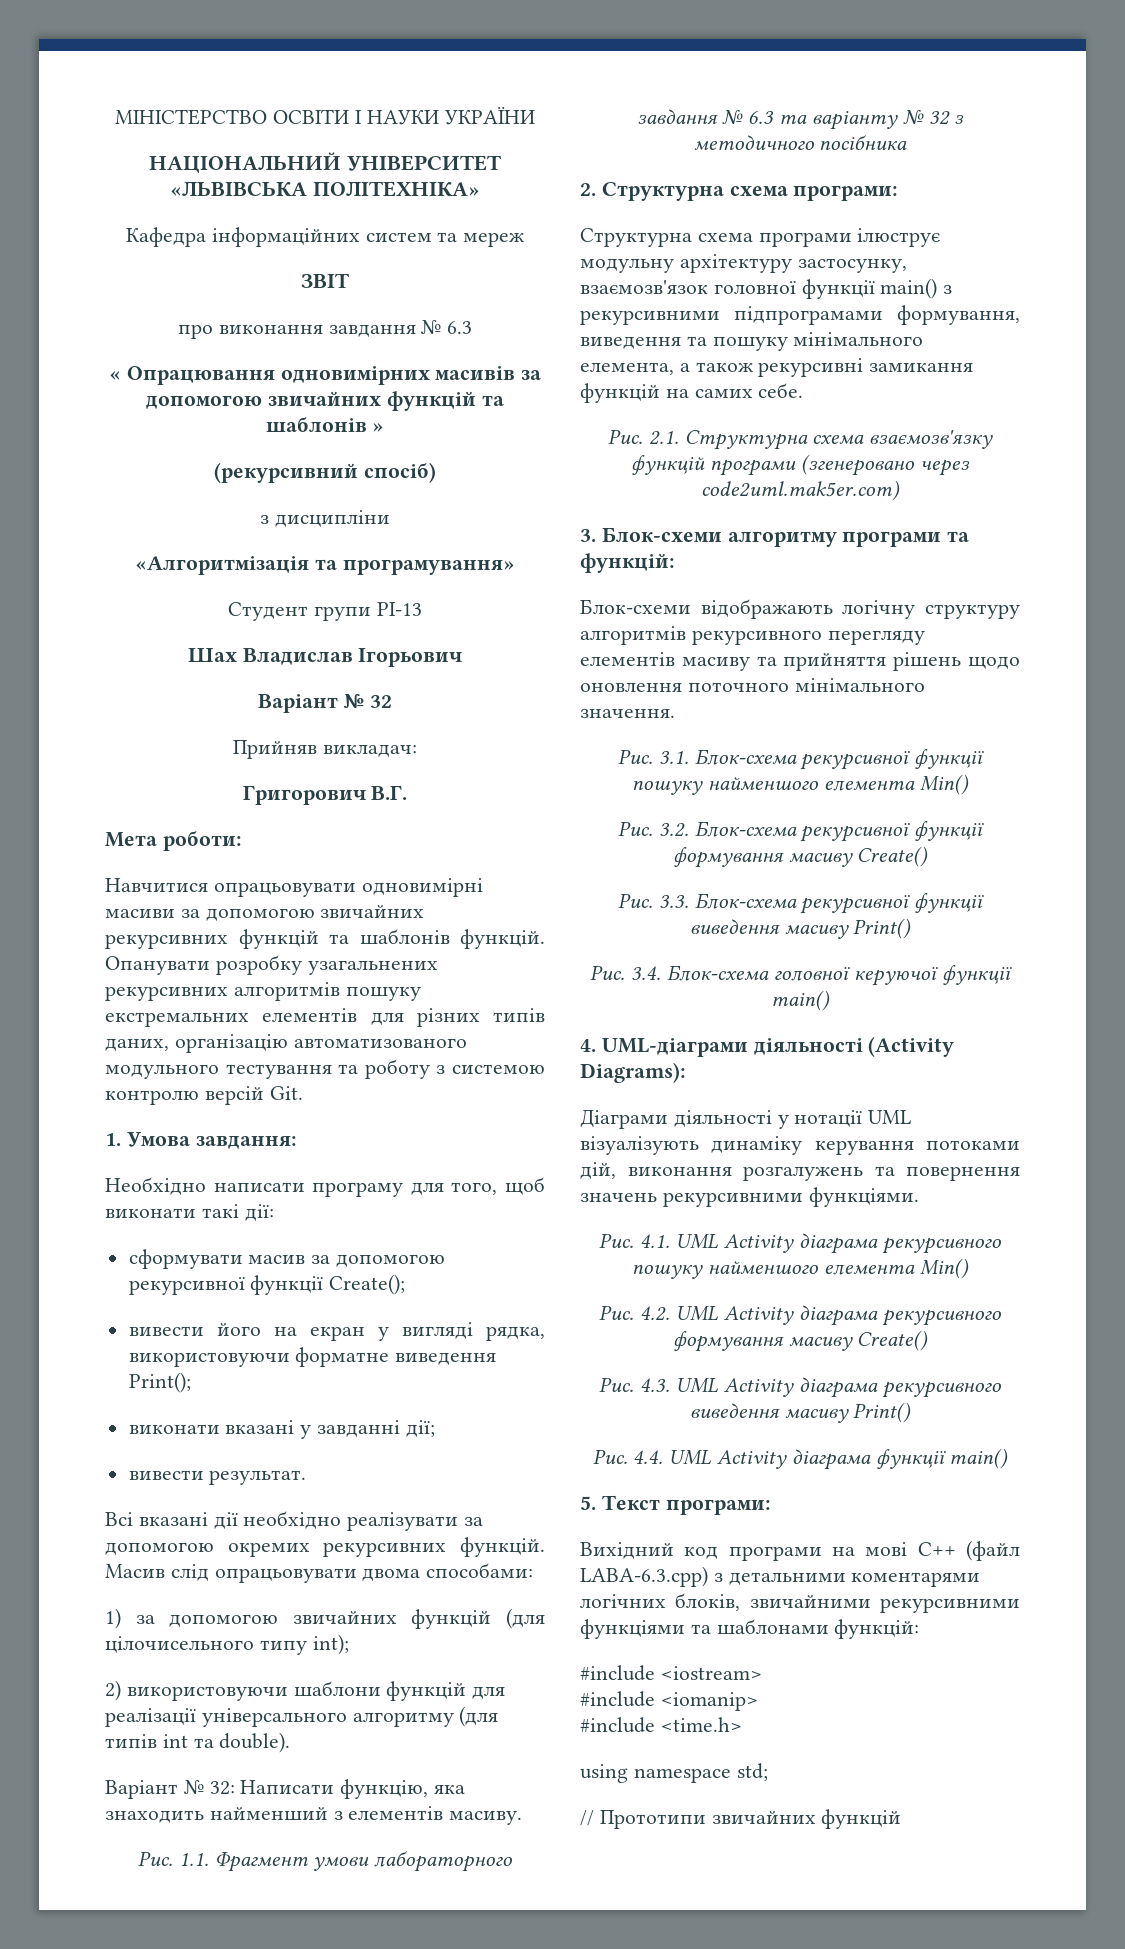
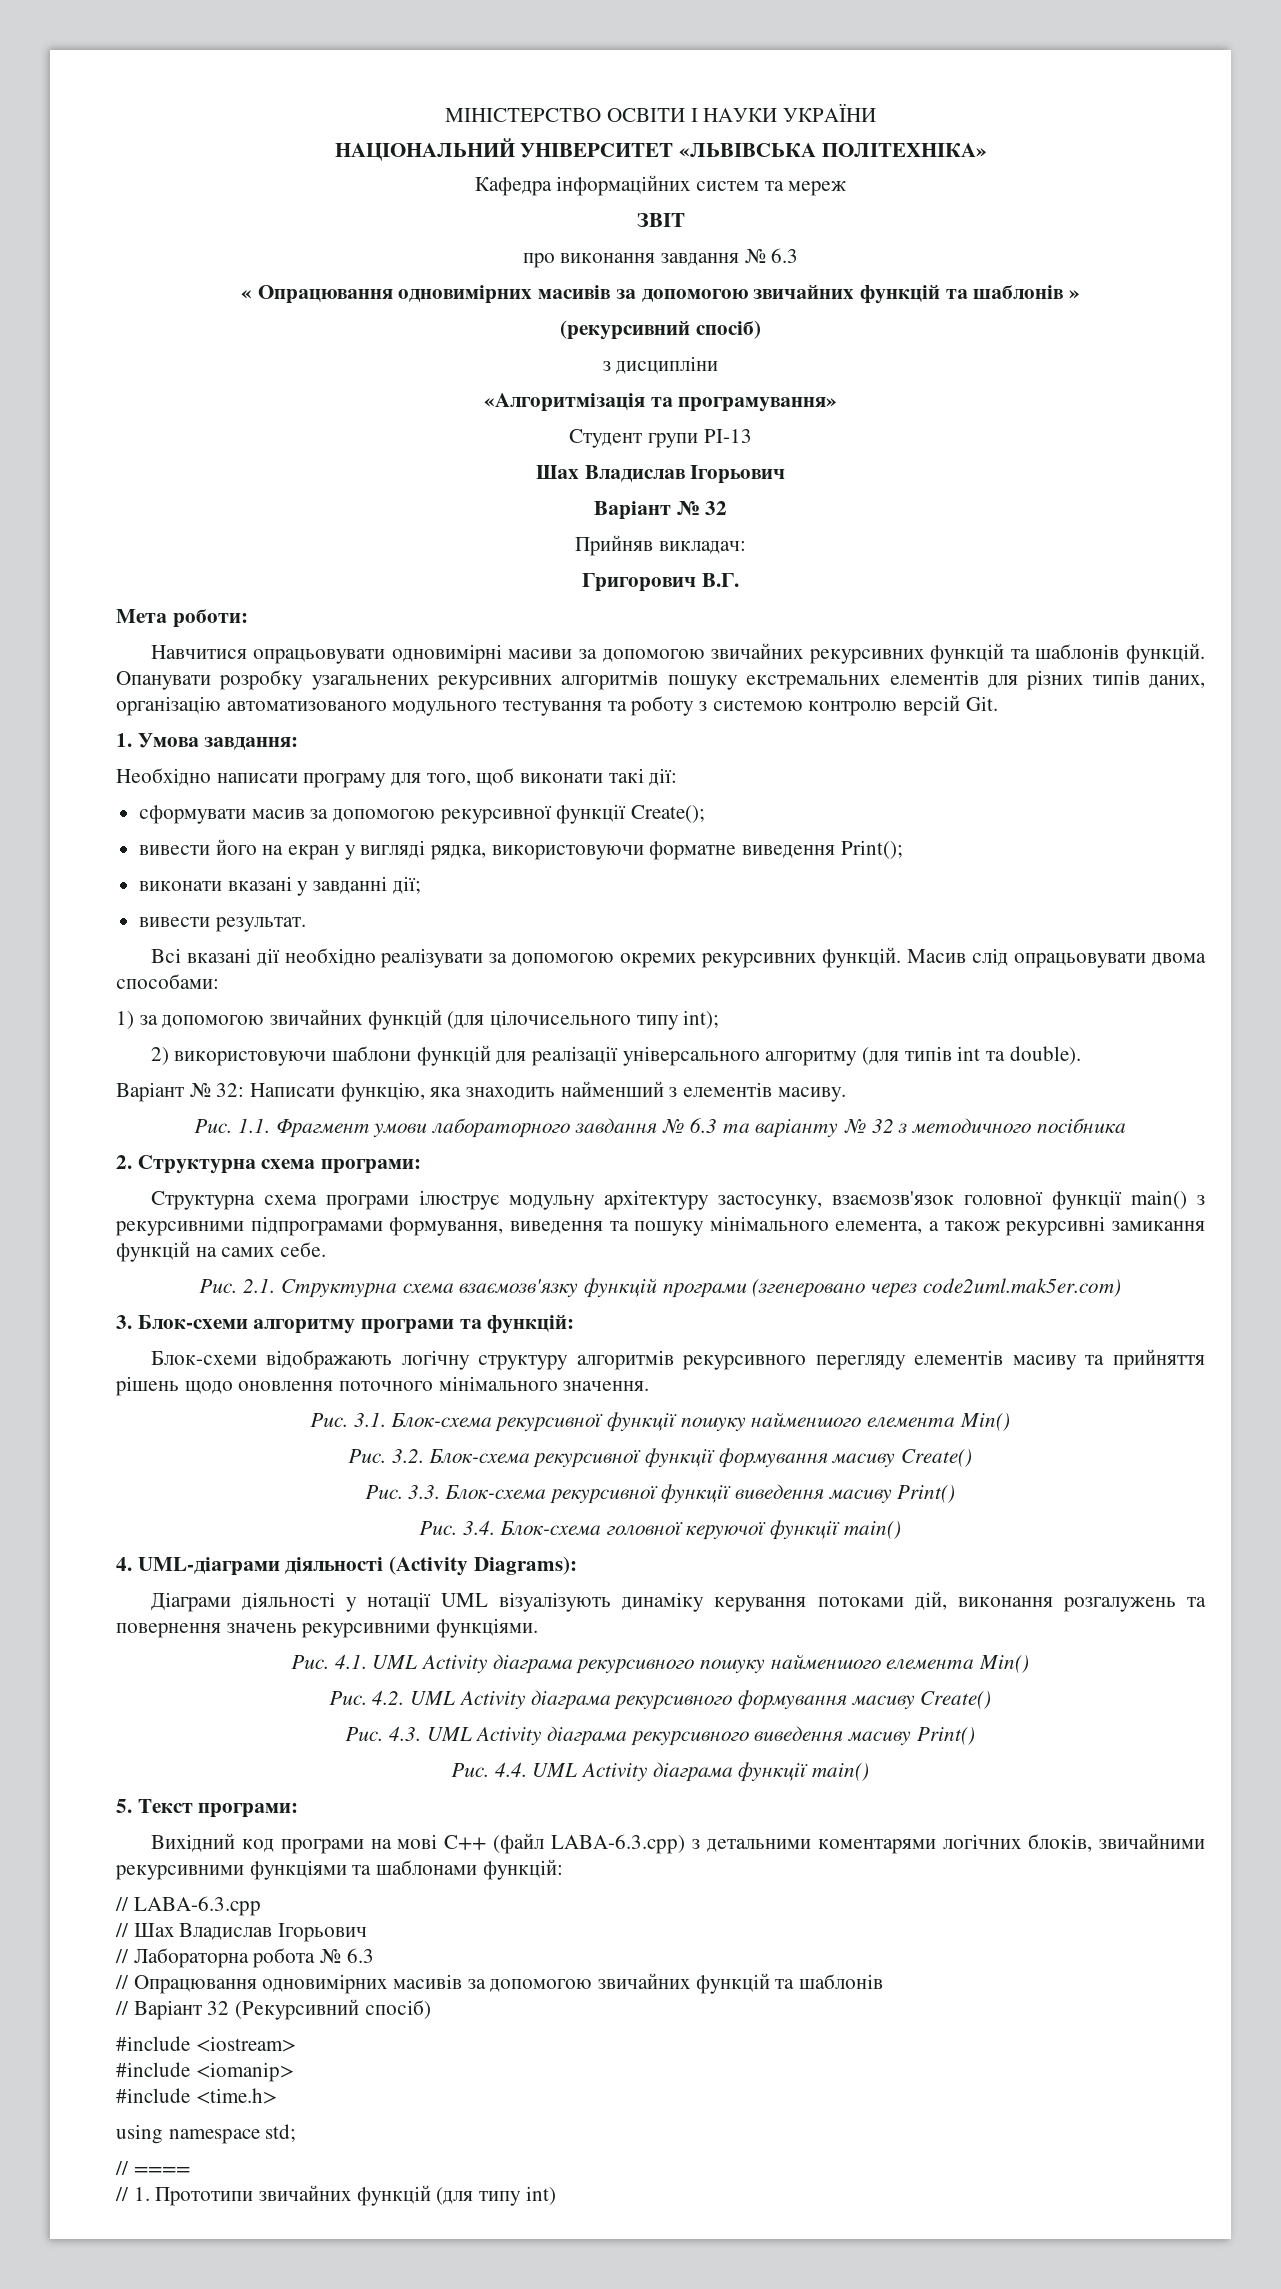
(920, 1629) none -> [115,1896,261,1916] [115,1923,368,1942] [115,1948,374,1968] [115,1973,884,1994] [115,1999,431,2020] // // LABA-6.3.cpp // // Шах Владислав Ігорьович // // Лабораторна робота № 6.3 // // Опрацювання одновимірних масивів за допомогою звичайних функцій та шаблонів // // Варіант 32 (Рекурсивний спосіб)
[599,1809,902,1829] Прототипи звичайних функцій -> [133,2167,190,2175] [115,2185,556,2206] ==== // // 1. Прототипи звичайних функцій (для типу int)

